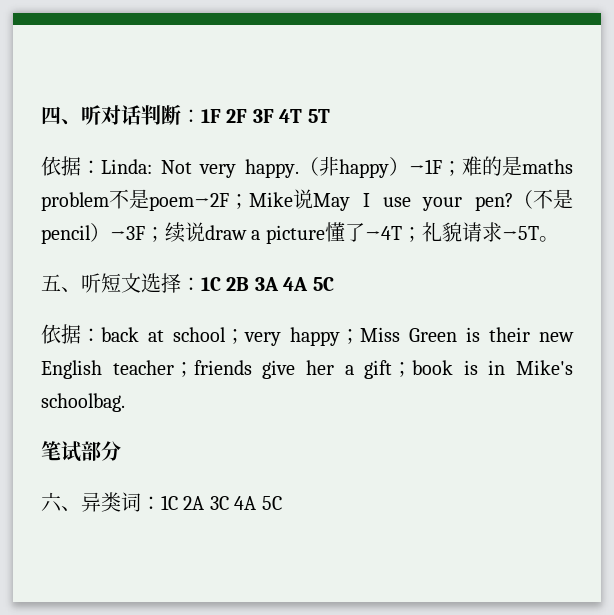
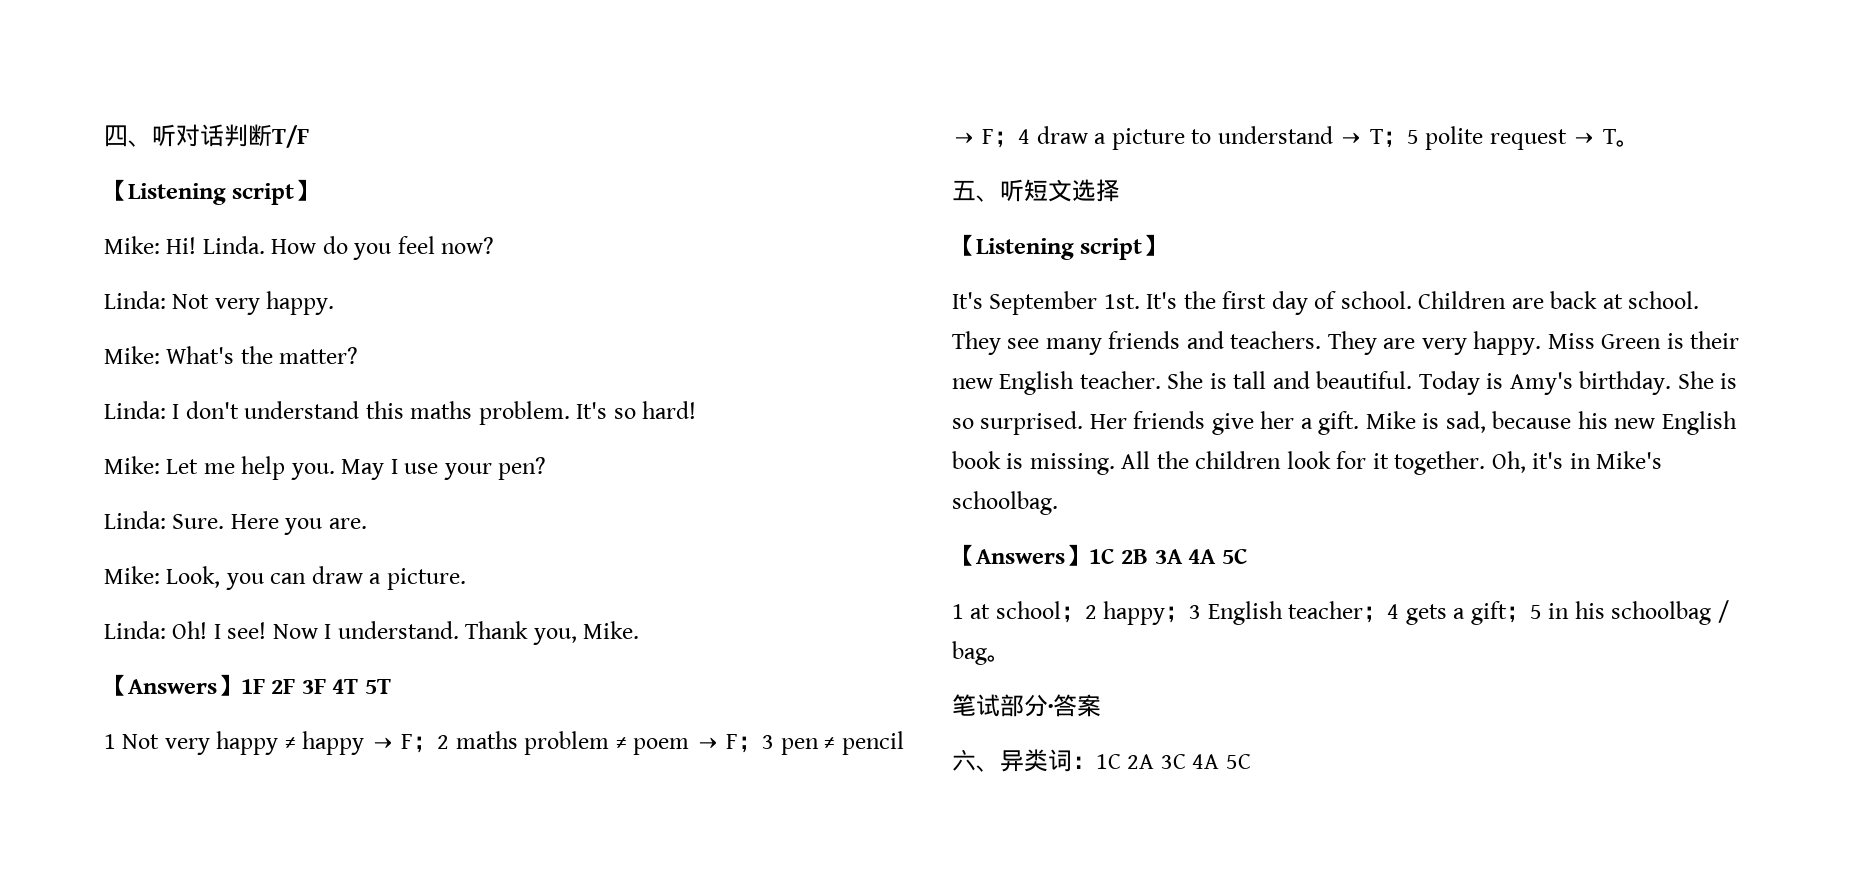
[181,109,201,123] ： -> [272,125,309,148] [104,179,319,205] [104,236,495,260] [104,291,335,315] [104,346,359,364] [104,401,697,425] [104,456,547,480] [104,511,367,535] [104,566,466,590] [104,621,640,645] [104,674,241,696] T/F // 【Listening script】 // Mike: Hi! Linda. How do you feel now? // Linda: Not very happy. // Mike: What's the matter? // Linda: I don't understand this maths problem. It's so hard! // Mike: Let me help you. May I use your pen? // Linda: Sure. Here you are. // Mike: Look, you can draw a picture. // Linda: Oh! I see! Now I understand. Thank you, Mike. // 【Answers】
[41,156,573,178] [41,189,573,211] [41,222,559,244] [41,273,201,293] 依据：Linda: Not very happy.（非happy）→1F；难的是maths problem不是poem→2F；Mike说May I use your pen?（不是pencil）→3F；续说draw a picture懂了→4T；礼貌请求→5T。 // 五、听短文选择： -> [104,731,904,755] [952,126,1640,150] [952,179,1120,202] [952,234,1167,260] [952,291,1700,315] [952,331,1740,355] [952,371,1738,395] [952,411,1737,435] [952,451,1663,475] [952,491,1058,515] [952,544,1089,566] 1 Not very happy ≠ happy → F；2 maths problem ≠ poem → F；3 pen ≠ pencil → F；4 draw a picture to understand → T；5 polite request → T。 // 五、听短文选择 // 【Listening script】 // It's September 1st. It's the first day of school. Children are back at school. They see many friends and teachers. They are very happy. Miss Green is their new English teacher. She is tall and beautiful. Today is Amy's birthday. She is so surprised. Her friends give her a gift. Mike is sad, because his new English book is missing. All the children look for it together. Oh, it's in Mike's schoolbag. // 【Answers】
[41,324,574,346] [41,360,573,379] [41,393,125,412] 依据：back at school；very happy；Miss Green is their new English teacher；friends give her a gift；book is in Mike's schoolbag. -> [952,600,1729,625] [952,641,1011,665] 1 at school；2 happy；3 English teacher；4 gets a gift；5 in his schoolbag / bag。
(121, 451) none -> [1048,694,1101,717] ·答案

